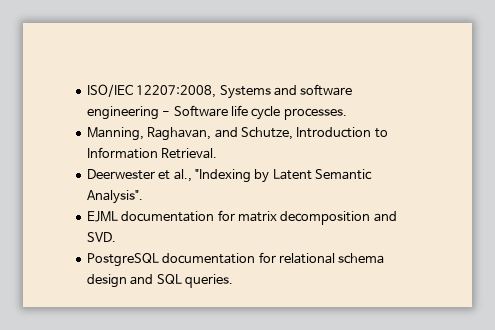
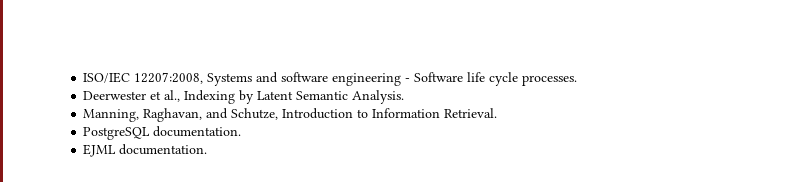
(347, 114) none -> [83,90,405,104] // Deerwester et al., Indexing by Latent Semantic Analysis.
[86,169,372,183] [86,190,143,204] [86,210,397,225] [86,232,116,242] [86,252,385,267] [86,274,233,288] Deerwester et al., "Indexing by Latent Semantic Analysis". // EJML documentation for matrix decomposition and SVD. // PostgreSQL documentation for relational schema design and SQL queries. -> [83,126,242,140] [83,144,208,157] PostgreSQL documentation. // EJML documentation.

